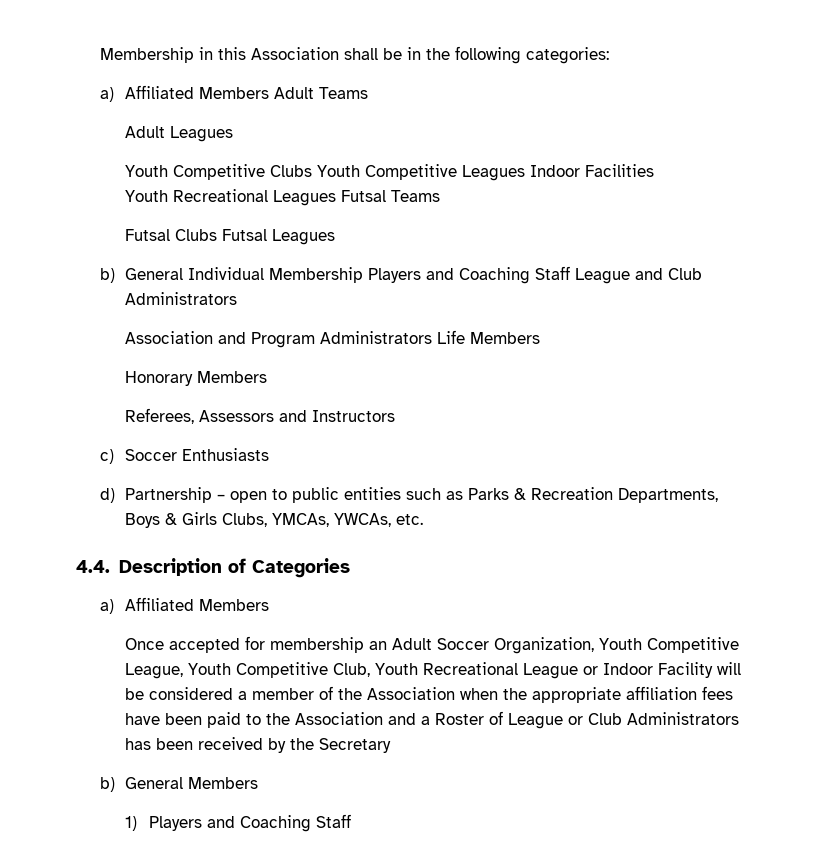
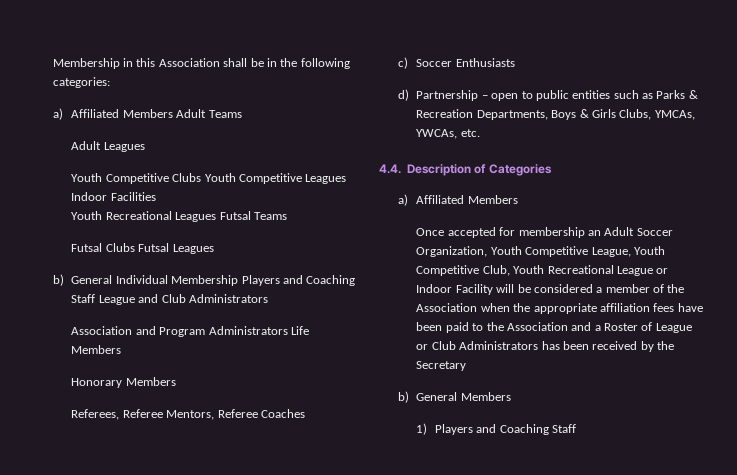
[198,410,395,422] Assessors and Instructors -> [122,409,305,420] Referee Mentors, Referee Coaches

